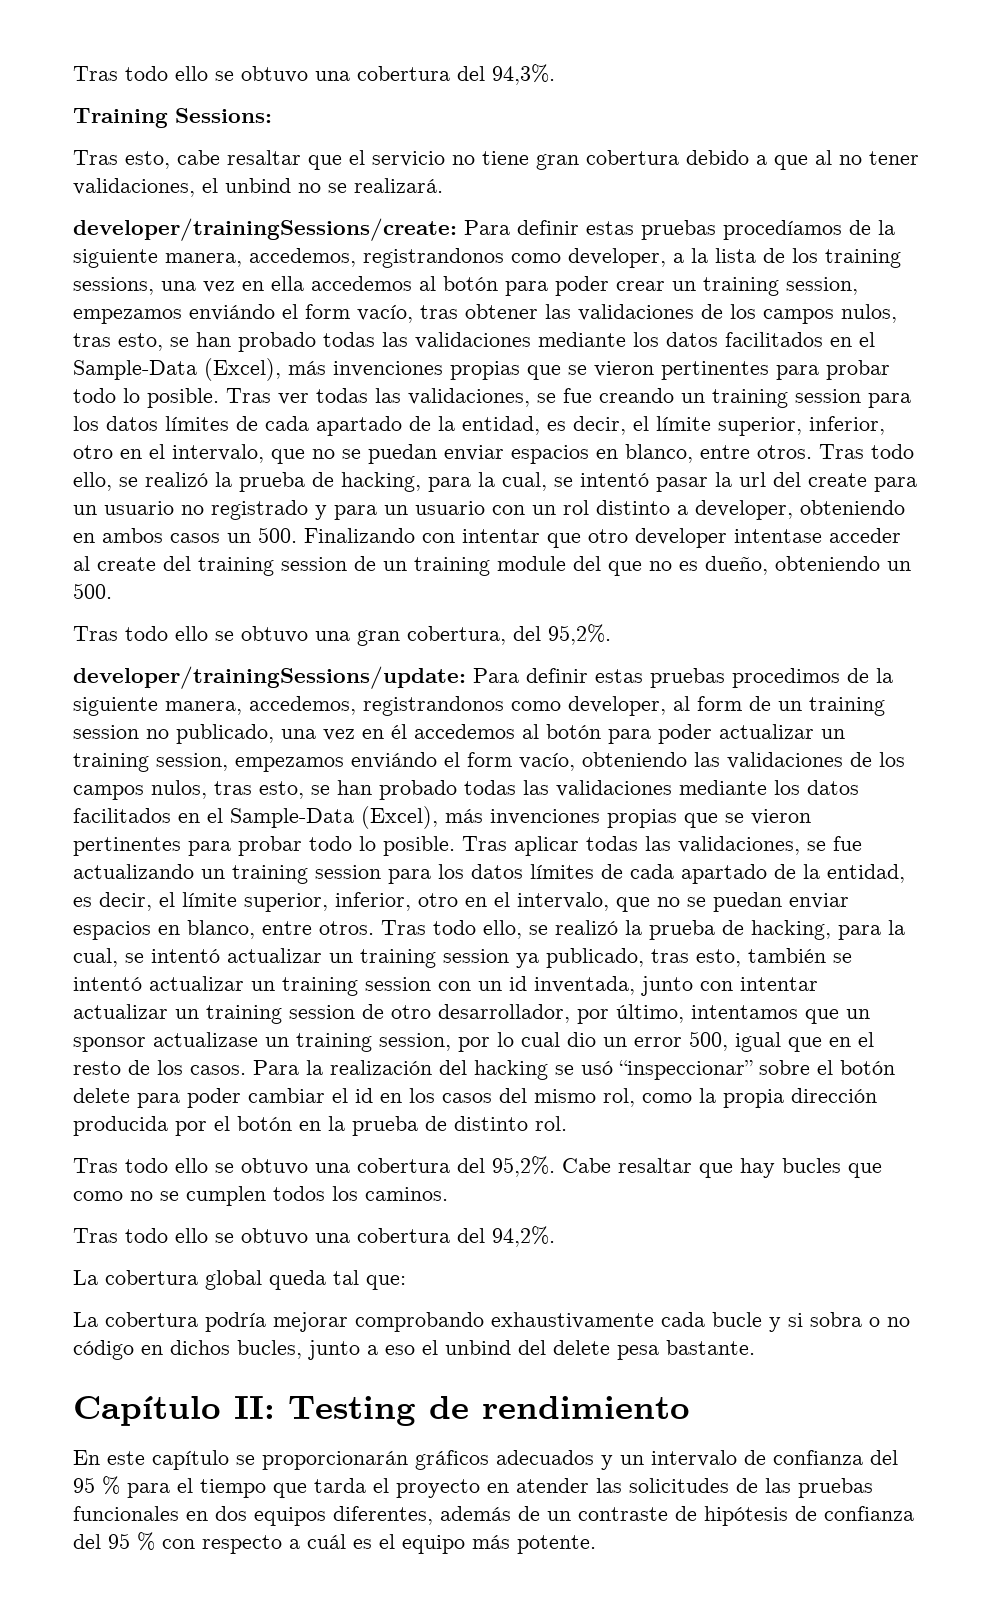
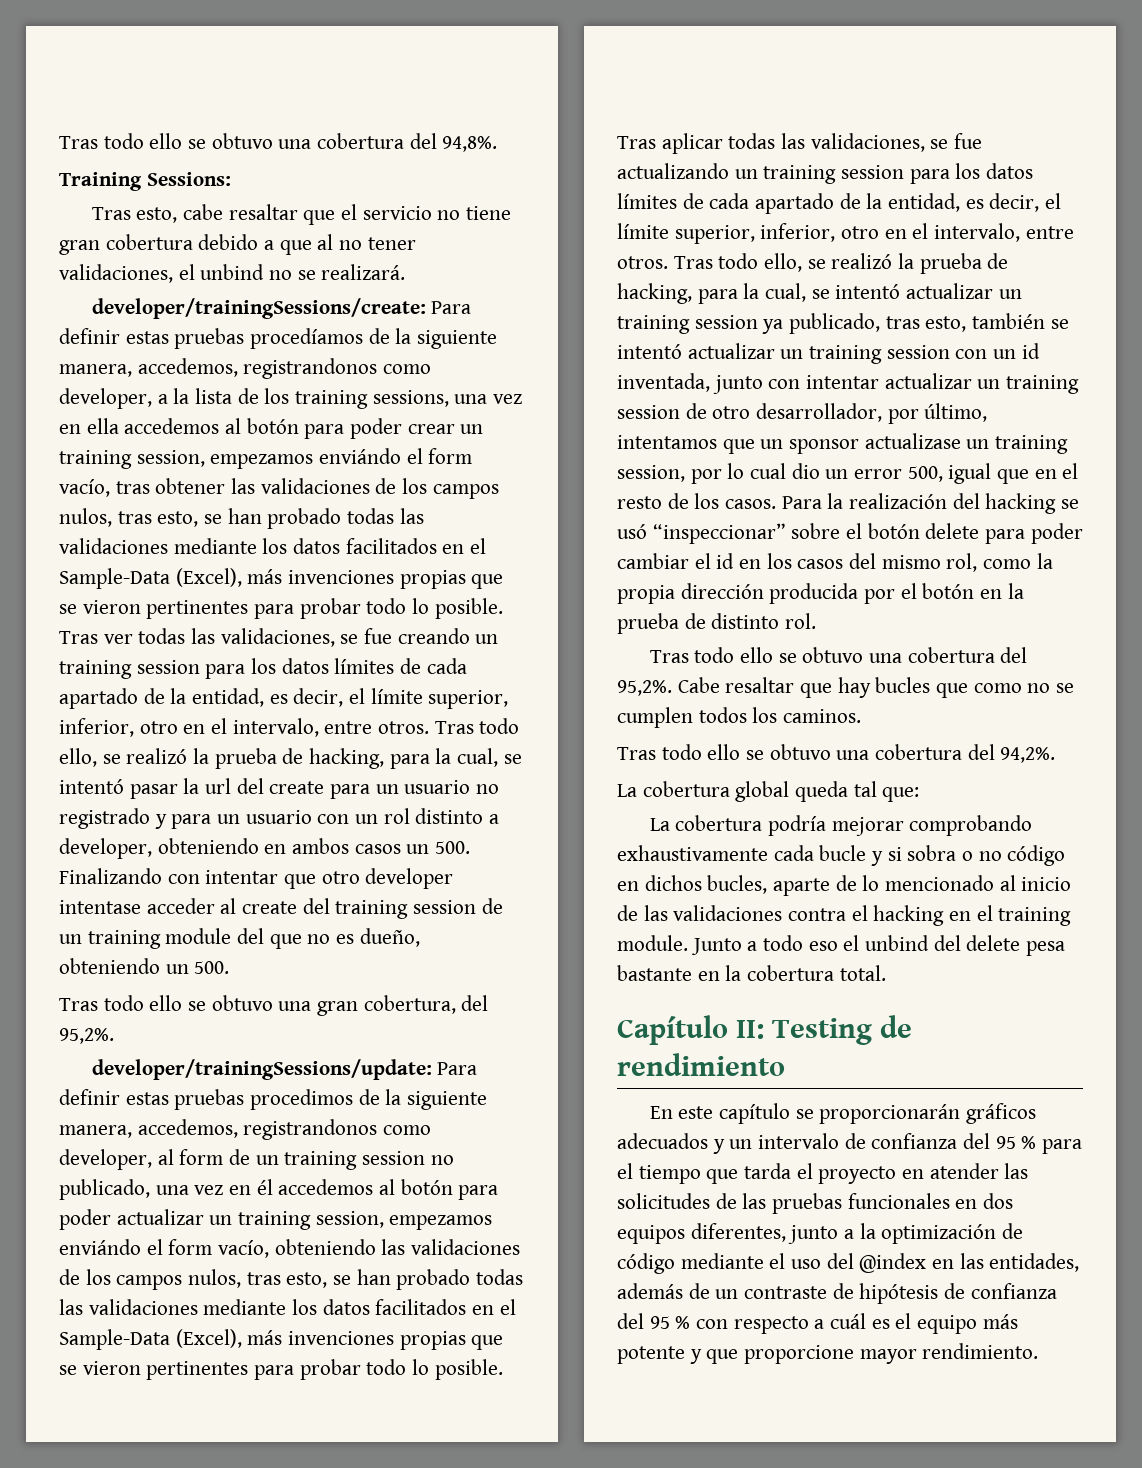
[73,64,555,85] Tras todo ello se obtuvo una cobertura del 94,3%. -> [59,133,498,152] Tras todo ello se obtuvo una cobertura del 94,8%.
[271,444,693,464] que no se puedan enviar espacios en blanco, -> (319, 727) none
[616,892,849,912] [73,920,255,940] que no se puedan enviar espacios en blanco, -> (1021, 232) none
[308,1340,378,1360] junto a -> [773,875,1072,896] [617,905,1072,926] [617,935,804,955] aparte de lo mencionado al inicio de las validaciones contra el hacking en el training module. Junto a todo
[666,1340,755,1355] bastante. -> [617,965,886,981] bastante en la cobertura total.
(433, 1515) none -> [788,1223,1024,1244] [617,1253,1080,1274] junto a la optimización de código mediante el uso del @index en las entidades,
[517,1535,596,1554] potente. -> [617,1343,1039,1364] potente y que proporcione mayor rendimiento.

